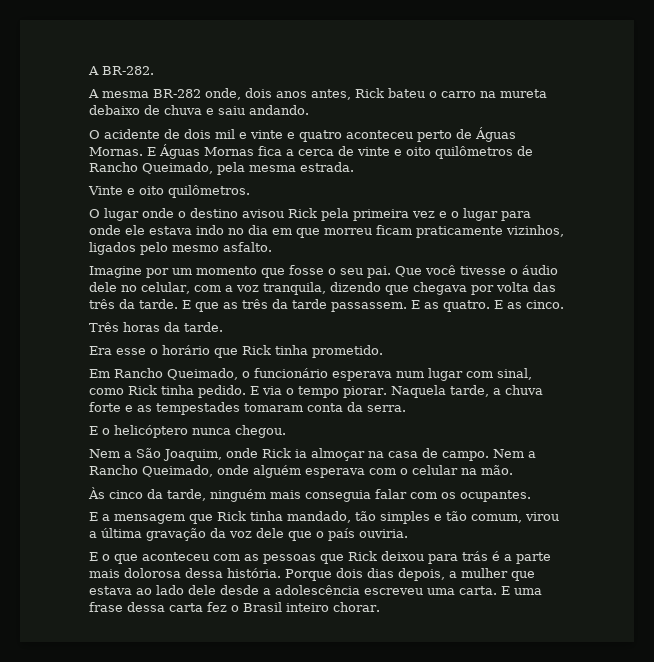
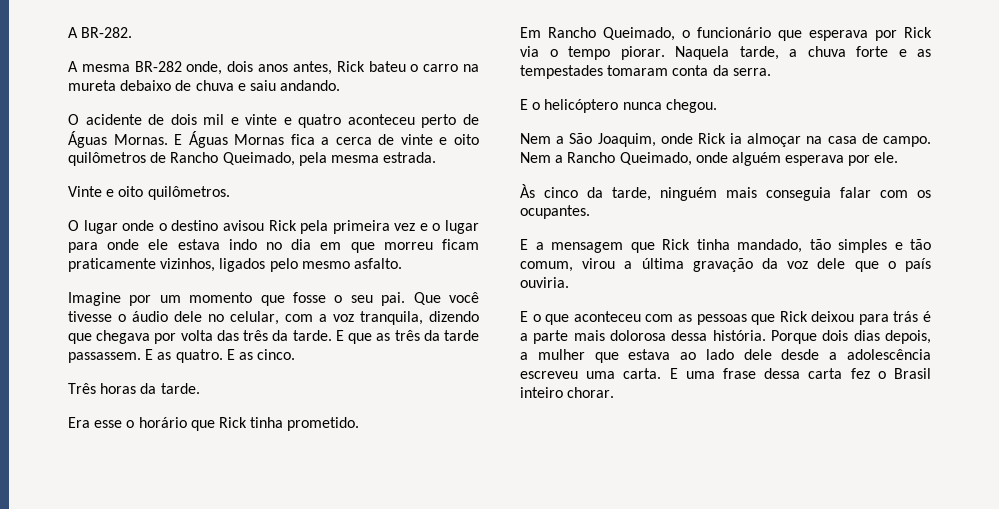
[332,368,532,381] [89,385,259,398] esperava num lugar com sinal, como Rick tinha pedido. E -> [778,27,932,41] que esperava por Rick
[369,465,513,475] com o celular na mão. -> [848,152,899,166] por ele.

